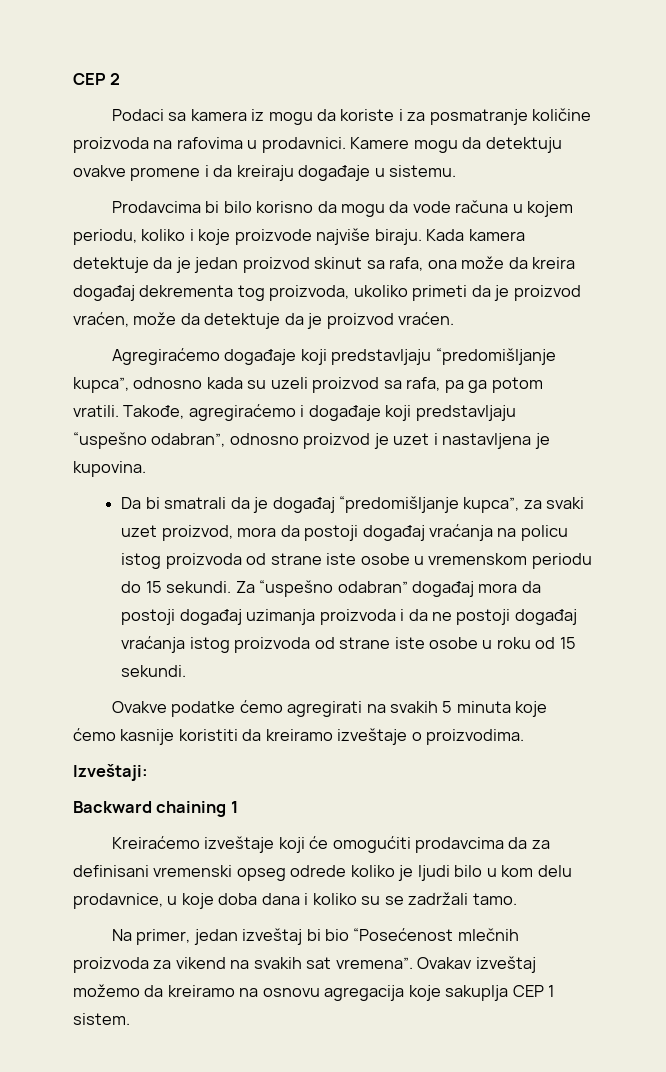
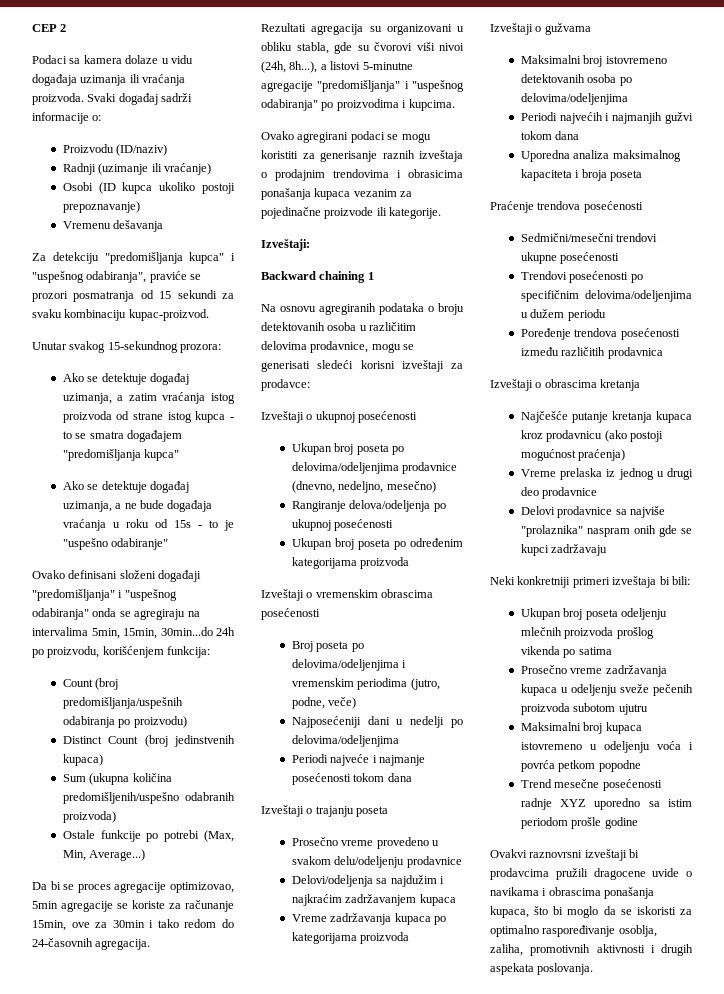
[251,108,592,125] [73,137,562,153] [73,165,457,181] [111,200,574,217] [73,228,525,245] [73,256,576,273] [73,285,581,301] [73,312,455,329] [111,348,556,365] [73,377,543,393] [73,404,516,421] [73,432,550,449] [73,461,146,477] [121,496,585,513] [121,524,568,541] [121,553,592,569] [121,580,541,597] [121,609,577,625] iz mogu da koriste i za posmatranje količine proizvoda na rafovima u prodavnici. Kamere mogu da detektuju ovakve promene i da kreiraju događaje u sistemu. // Prodavcima bi bilo korisno da mogu da vode računa u kojem periodu, koliko i koje proizvode najviše biraju. Kada kamera detektuje da je jedan proizvod skinut sa rafa, ona može da kreira događaj dekrementa tog proizvoda, ukoliko primeti da je proizvod vraćen, može da detektuje da je proizvod vraćen. // Agregiraćemo događaje koji predstavljaju “predomišljanje kupca”, odnosno kada su uzeli proizvod sa rafa, pa ga potom vratili. Takođe, agregiraćemo i događaje koji predstavljaju “uspešno odabran”, odnosno proizvod je uzet i nastavljena je kupovina. // Da bi smatrali da je događaj “predomišljanje kupca”, za svaki uzet proizvod, mora da postoji događaj vraćanja na policu istog proizvoda od strane iste osobe u vremenskom periodu do 15 sekundi. Za “uspešno odabran” događaj mora da postoji događaj uzimanja proizvoda i da ne postoji događaj -> [125,55,193,64] [32,74,186,86] [32,93,193,105] [32,112,102,124] [62,144,168,156] [62,163,211,175] [62,182,235,194] [62,201,140,213] [62,220,164,232] [32,252,235,264] [32,271,202,283] [32,290,235,302] [32,309,209,321] [32,341,222,353] [62,373,189,385] [62,393,157,404] dolaze u vidu događaja uzimanja ili vraćanja proizvoda. Svaki događaj sadrži informacije o: // Proizvodu (ID/naziv) // Radnji (uzimanje ili vraćanje) // Osobi (ID kupca ukoliko postoji prepoznavanje) // Vremenu dešavanja // Za detekciju "predomišljanja kupca" i "uspešnog odabiranja", praviće se prozori posmatranja od 15 sekundi za svaku kombinaciju kupac-proizvod. // Unutar svakog 15-sekundnog prozora: // Ako se detektuje događaj uzimanja, a zatim
[394,637,576,649] [121,665,187,677] [111,700,548,717] [73,728,525,745] [73,764,148,781] [73,801,238,817] [111,836,550,853] [73,865,572,881] [73,892,517,909] [111,928,519,945] [73,956,536,973] [73,984,555,1001] [73,1013,130,1025] iste osobe u roku od 15 sekundi. // Ovakve podatke ćemo agregirati na svakih 5 minuta koje ćemo kasnije koristiti da kreiramo izveštaje o proizvodima. // Izveštaji: // Backward chaining 1 // Kreiraćemo izveštaje koji će omogućiti prodavcima da za definisani vremenski opseg odrede koliko je ljudi bilo u kom delu prodavnice, u koje doba dana i koliko su se zadržali tamo. // Na primer, jedan izveštaj bi bio “Posećenost mlečnih proizvoda za vikend na svakih sat vremena”. Ovakav izveštaj možemo da kreiramo na osnovu agregacija koje sakuplja CEP 1 sistem. -> [167,411,234,423] [62,430,182,442] [62,449,180,461] [62,481,189,493] [62,500,213,512] [62,519,234,531] [62,538,169,550] [32,570,202,582] [32,589,177,601] [32,608,200,620] [32,627,235,639] [32,646,211,658] [62,678,119,690] [62,697,183,709] [62,716,187,728] [62,735,235,747] [62,754,103,766] [62,773,172,785] [62,792,235,804] [62,811,116,823] [62,830,234,842] [62,849,146,861] [32,881,234,893] [32,900,234,912] [32,919,234,931] [32,938,151,950] [261,23,464,35] [261,42,464,54] [261,61,413,73] [261,80,464,92] [261,99,455,111] [261,131,431,143] [261,150,463,162] [261,169,463,181] [261,188,413,200] [261,207,442,219] [261,239,310,251] [261,271,374,283] [261,303,464,315] [261,322,417,331] [261,341,415,353] [261,360,463,372] [261,379,310,391] [261,411,418,423] [291,443,404,455] [291,462,458,474] [291,481,436,493] [291,500,446,512] [291,519,394,531] [291,538,463,550] [291,557,410,569] [261,589,434,601] [261,608,320,620] [291,641,364,652] [291,659,407,671] [291,678,440,690] [291,697,357,709] [291,716,463,728] [291,735,399,747] [291,754,425,766] [291,773,412,785] [261,805,389,817] [291,837,439,849] [291,856,462,868] [291,875,444,887] [291,894,456,906] [291,913,446,925] [291,932,410,944] [490,23,591,35] [520,55,667,67] [520,74,632,86] [520,93,628,105] [520,112,693,124] [520,131,580,140] [520,150,681,162] [520,169,642,181] [490,201,643,213] [520,233,658,242] [520,252,620,264] [520,271,643,283] [520,290,692,302] [520,309,606,321] [520,328,680,340] [520,347,663,359] [490,379,641,391] [520,411,692,423] [520,430,663,442] [520,449,626,461] [520,468,693,480] [520,487,598,499] [520,506,665,518] [520,525,692,537] [520,544,608,556] [490,576,690,588] [520,608,667,620] [520,627,654,639] [520,646,612,658] [520,665,667,677] [520,684,693,696] [520,703,648,715] [520,722,642,734] [520,741,693,753] [520,760,641,772] [520,779,662,791] [520,798,692,810] [520,817,638,829] [490,849,640,861] [490,868,692,880] [490,887,655,899] [490,906,692,918] [490,925,657,937] [490,944,693,956] [490,963,594,975] istog kupca - to se smatra događajem "predomišljanja kupca" // Ako se detektuje događaj uzimanja, a ne bude događaja vraćanja u roku od 15s - to je "uspešno odabiranje" // Ovako definisani složeni događaji "predomišljanja" i "uspešnog odabiranja" onda se agregiraju na intervalima 5min, 15min, 30min...do 24h po proizvodu, korišćenjem funkcija: // Count (broj predomišljanja/uspešnih odabiranja po proizvodu) // Distinct Count (broj jedinstvenih kupaca) // Sum (ukupna količina predomišljenih/uspešno odabranih proizvoda) // Ostale funkcije po potrebi (Max, Min, Average...) // Da bi se proces agregacije optimizovao, 5min agregacije se koriste za računanje 15min, ove za 30min i tako redom do 24-časovnih agregacija. // Rezultati agregacija su organizovani u obliku stabla, gde su čvorovi viši nivoi (24h, 8h...), a listovi 5-minutne agregacije "predomišljanja" i "uspešnog odabiranja" po proizvodima i kupcima. // Ovako agregirani podaci se mogu koristiti za generisanje raznih izveštaja o prodajnim trendovima i obrasicima ponašanja kupaca vezanim za pojedinačne proizvode ili kategorije. // Izveštaji: // Backward chaining 1 // Na osnovu agregiranih podataka o broju detektovanih osoba u različitim delovima prodavnice, mogu se generisati sledeći korisni izveštaji za prodavce: // Izveštaji o ukupnoj posećenosti // Ukupan broj poseta po delovima/odeljenjima prodavnice (dnevno, nedeljno, mesečno) // Rangiranje delova/odeljenja po ukupnoj posećenosti // Ukupan broj poseta po određenim kategorijama proizvoda // Izveštaji o vremenskim obrascima posećenosti // Broj poseta po delovima/odeljenjima i vremenskim periodima (jutro, podne, veče) // Najposećeniji dani u nedelji po delovima/odeljenjima // Periodi najveće i najmanje posećenosti tokom dana // Izveštaji o trajanju poseta // Prosečno vreme provedeno u svakom delu/odeljenju prodavnice // Delovi/odeljenja sa najdužim i najkraćim zadržavanjem kupaca // Vreme zadržavanja kupaca po kategorijama proizvoda // Izveštaji o gužvama // Maksimalni broj istovremeno detektovanih osoba po delovima/odeljenjima // Periodi najvećih i najmanjih gužvi tokom dana // Uporedna analiza maksimalnog kapaciteta i broja poseta // Praćenje trendova posećenosti // Sedmični/mesečni trendovi ukupne posećenosti // Trendovi posećenosti po specifičnim delovima/odeljenjima u dužem periodu // Poređenje trendova posećenosti između različitih prodavnica // Izveštaji o obrascima kretanja // Najčešće putanje kretanja kupaca kroz prodavnicu (ako postoji mogućnost praćenja) // Vreme prelaska iz jednog u drugi deo prodavnice // Delovi prodavnice sa najviše "prolaznika" naspram onih gde se kupci zadržavaju // Neki konkretniji primeri izveštaja bi bili: // Ukupan broj poseta odeljenju mlečnih proizvoda prošlog vikenda po satima // Prosečno vreme zadržavanja kupaca u odeljenju sveže pečenih proizvoda subotom ujutru // Maksimalni broj kupaca istovremeno u odeljenju voća i povrća petkom popodne // Trend mesečne posećenosti radnje XYZ uporedno sa istim periodom prošle godine // Ovakvi raznovrsni izveštaji bi prodavcima pružili dragocene uvide o navikama i obrascima ponašanja kupaca, što bi moglo da se iskoristi za optimalno raspoređivanje osoblja, zaliha, promotivnih aktivnosti i drugih aspekata poslovanja.

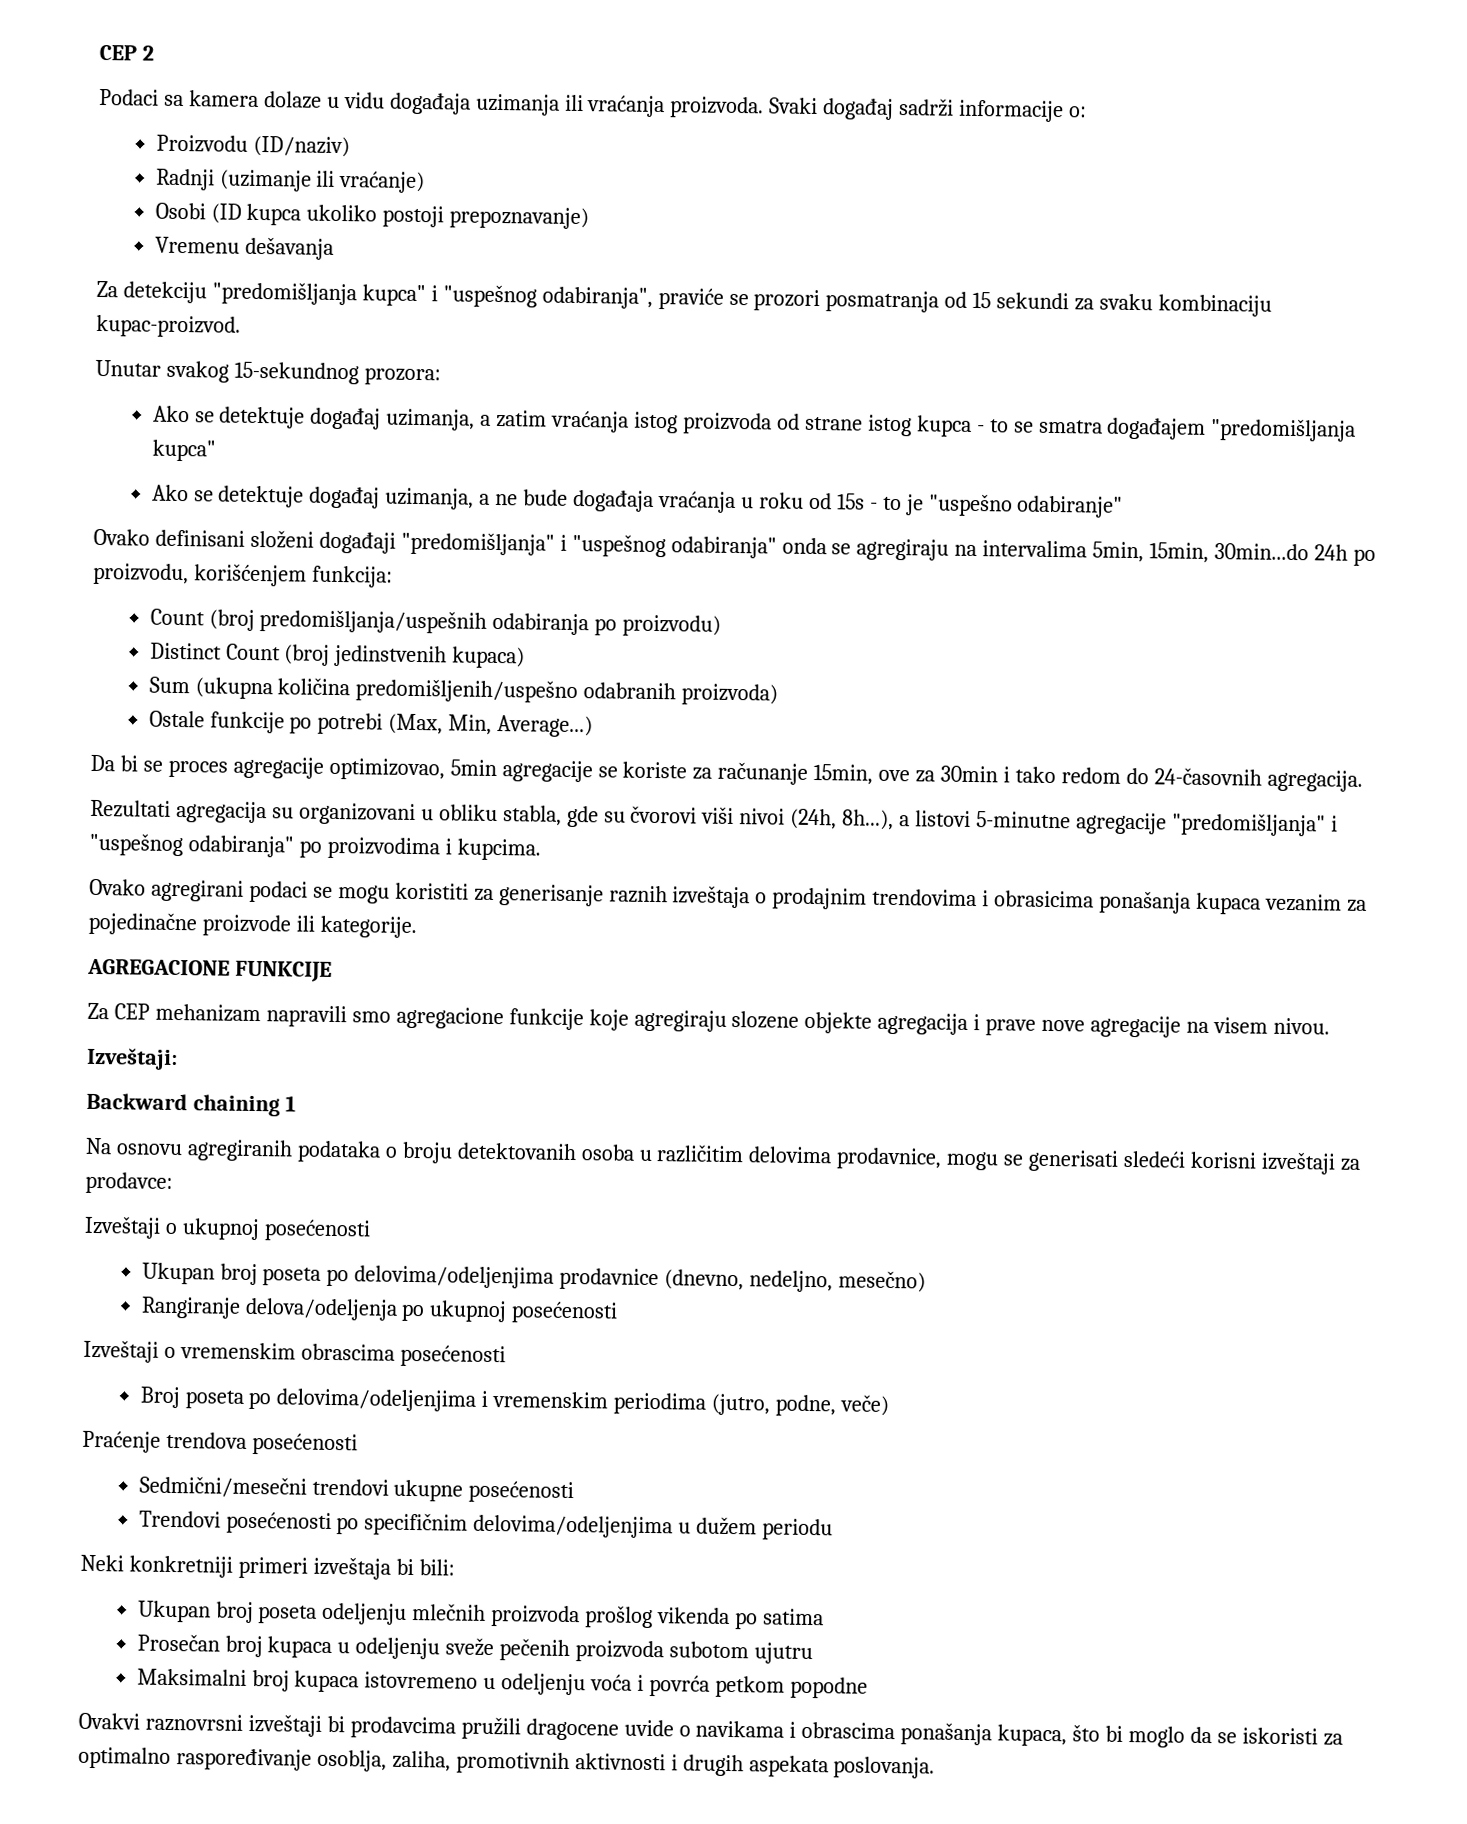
(442, 213) none -> [87,958,332,982] [87,1002,1330,1038] // AGREGACIONE FUNKCIJE // Za CEP mehanizam napravili smo agregacione funkcije koje agregiraju slozene objekte agregacija i prave nove agregacije na visem nivou.
[291,538,463,550] [291,557,410,569] // Ukupan broj poseta po određenim kategorijama proizvoda -> (619, 1312) none
[291,716,463,728] [291,735,399,747] [291,754,425,766] [291,773,412,785] [261,805,389,817] [291,837,439,849] [291,856,462,868] [291,875,444,887] [291,894,456,906] [291,913,446,925] [291,932,410,944] [490,23,591,35] [520,55,667,67] [520,74,632,86] [520,93,628,105] [520,112,693,124] [520,131,580,140] [520,150,681,162] [520,169,642,181] // Najposećeniji dani u nedelji po delovima/odeljenjima // Periodi najveće i najmanje posećenosti tokom dana // Izveštaji o trajanju poseta // Prosečno vreme provedeno u svakom delu/odeljenju prodavnice // Delovi/odeljenja sa najdužim i najkraćim zadržavanjem kupaca // Vreme zadržavanja kupaca po kategorijama proizvoda // Izveštaji o gužvama // Maksimalni broj istovremeno detektovanih osoba po delovima/odeljenjima // Periodi najvećih i najmanjih gužvi tokom dana // Uporedna analiza maksimalnog kapaciteta i broja poseta -> (890, 1405) none
[520,328,680,340] [520,347,663,359] [490,379,641,391] [520,411,692,423] [520,430,663,442] [520,449,626,461] [520,468,693,480] [520,487,598,499] [520,506,665,518] [520,525,692,537] [520,544,608,556] // Poređenje trendova posećenosti između različitih prodavnica // Izveštaji o obrascima kretanja // Najčešće putanje kretanja kupaca kroz prodavnicu (ako postoji mogućnost praćenja) // Vreme prelaska iz jednog u drugi deo prodavnice // Delovi prodavnice sa najviše "prolaznika" naspram onih gde se kupci zadržavaju -> (834, 1529) none
[520,665,667,677] Prosečno vreme zadržavanja -> [136,1633,263,1658] Prosečan broj
[520,779,662,791] [520,798,692,810] [520,817,638,829] // Trend mesečne posećenosti radnje XYZ uporedno sa istim periodom prošle godine -> (868, 1687) none

